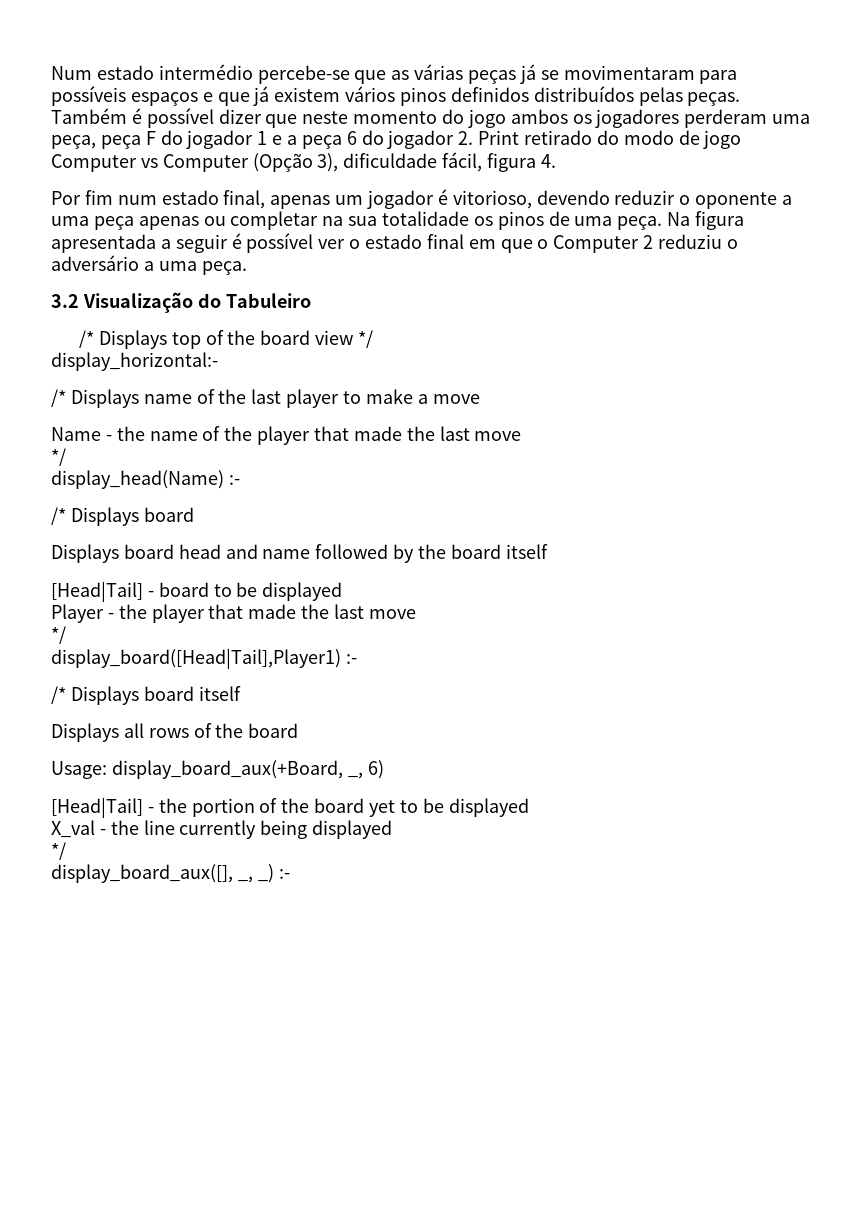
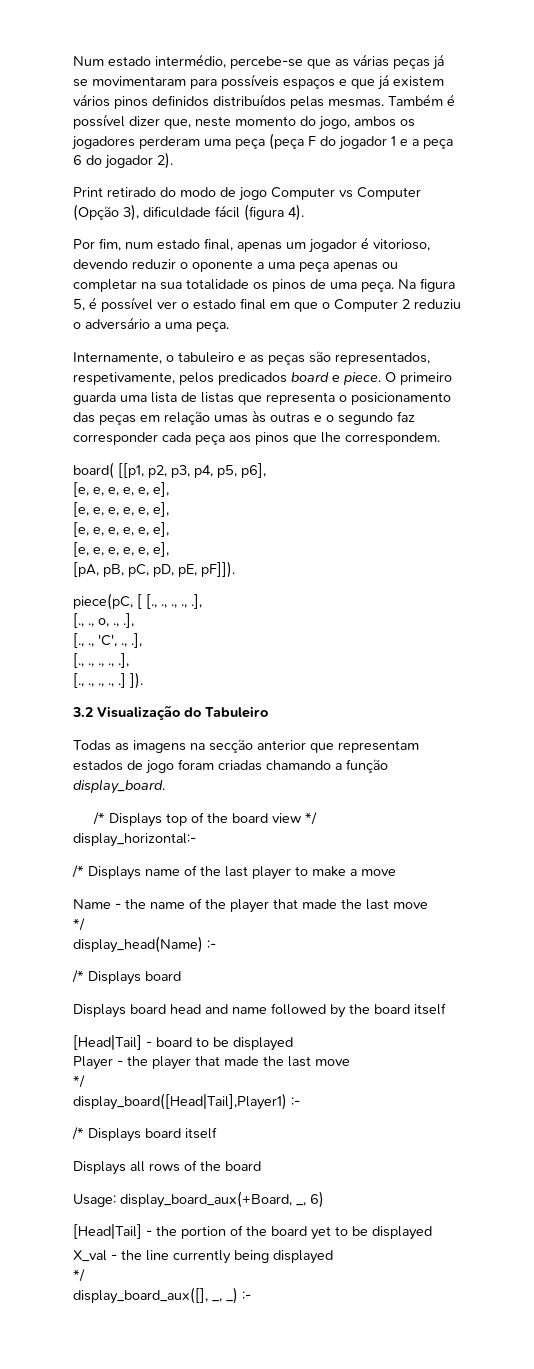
[158,64,253,80] intermédio -> [155,54,226,68] intermédio,
[687,92,741,106] peças. -> [328,99,384,107] mesmas.
[265,114,298,128] que -> [164,119,191,129] que,
[467,109,506,128] jogo -> [319,116,350,130] jogo,
[51,135,141,149] peça, peça -> [235,133,304,150] peça (peça
[458,131,474,145] 2. -> [157,152,173,169] 2). //
[442,152,556,172] fácil, figura 4. -> [215,204,304,221] fácil (figura 4).
[84,190,113,205] fim -> [99,238,121,251] fim,
[51,234,228,253] apresentada a seguir -> [73,299,85,311] 5,
[51,292,311,313] 3.2 Visualização do Tabuleiro -> [73,351,430,365] [73,372,452,385] [73,392,451,405] [73,410,415,425] [73,432,440,445] [73,462,266,479] [73,482,169,497] [73,502,169,517] [73,522,169,537] [73,542,169,557] [73,561,235,578] [73,593,202,610] [73,613,134,628] [73,633,142,648] [73,653,129,668] [73,672,143,689] [72,705,268,720] [73,739,419,753] [73,759,388,774] [73,779,165,794] Internamente, o tabuleiro e as peças são representados, respetivamente, pelos predicados board e piece. O primeiro guarda uma lista de listas que representa o posicionamento das peças em relação umas às outras e o segundo faz corresponder cada peça aos pinos que lhe correspondem. // board( [[p1, p2, p3, p4, p5, p6], // [e, e, e, e, e, e], // [e, e, e, e, e, e], // [e, e, e, e, e, e], // [e, e, e, e, e, e], // [pA, pB, pC, pD, pE, pF]]). // piece(pC, [ [., ., ., ., .], // [., ., o, ., .], // [., ., 'C', ., .], // [., ., ., ., .], // [., ., ., ., .] ]). // 3.2 Visualização do Tabuleiro // Todas as imagens na secção anterior que representam estados de jogo foram criadas chamando a função display_board.

